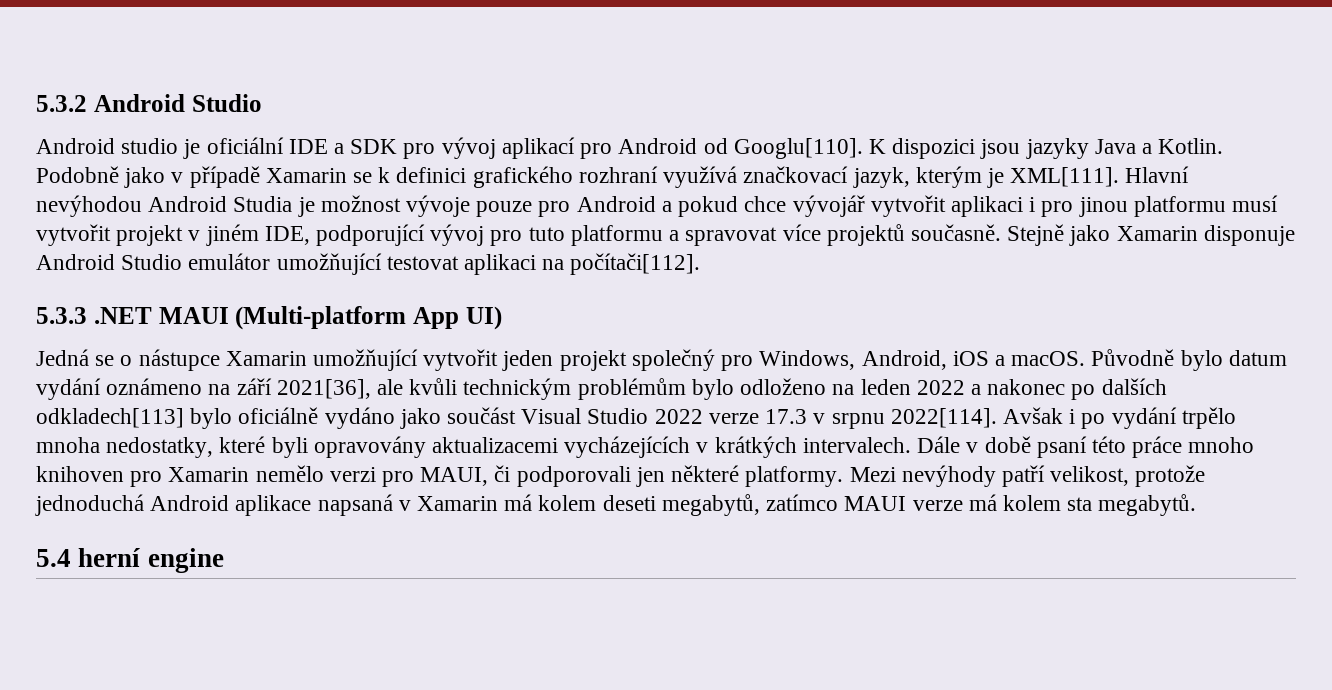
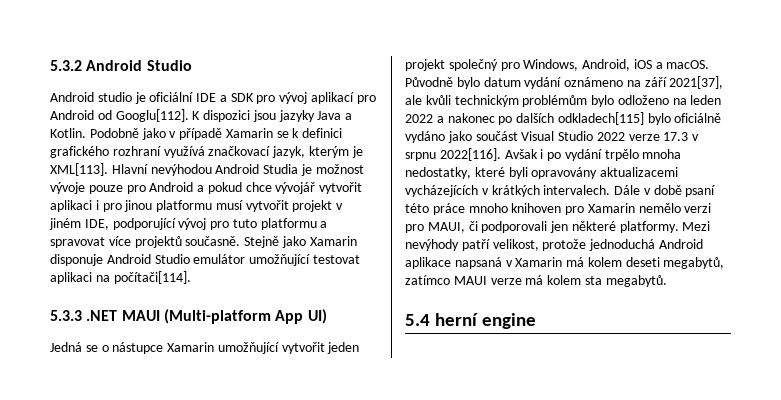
[733,138,863,159] Googlu[110]. -> [115,109,189,122] Googlu[112].
[1010,167,1120,187] XML[111]. -> [50,163,108,176] XML[113].
[570,253,701,275] počítači[112]. -> [113,271,191,284] počítači[114].
[276,379,371,399] 2021[36], -> [669,76,724,89] 2021[37],
[36,408,184,428] odkladech[113] -> [557,112,644,125] odkladech[115]
[890,408,997,428] 2022[114]. -> [439,148,501,161] 2022[116].

